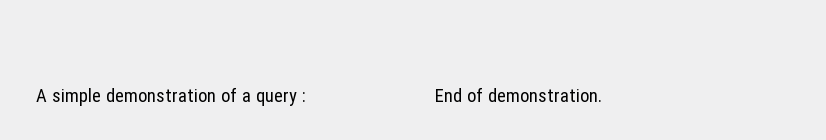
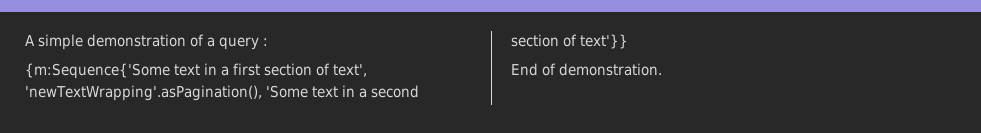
(306, 97) none -> [25,63,368,79] [25,85,420,101] [511,34,629,49] // {m:Sequence{'Some text in a first section of text', 'newTextWrapping'.asPagination(), 'Some text in a second section of text'}}

